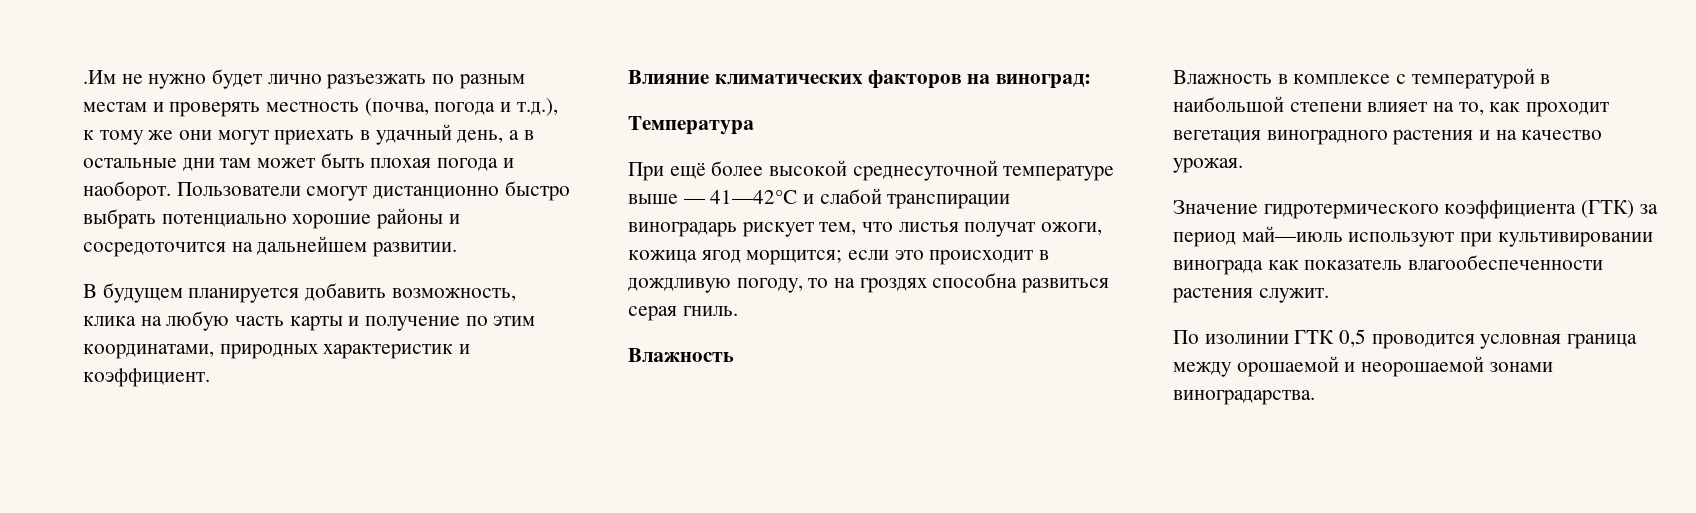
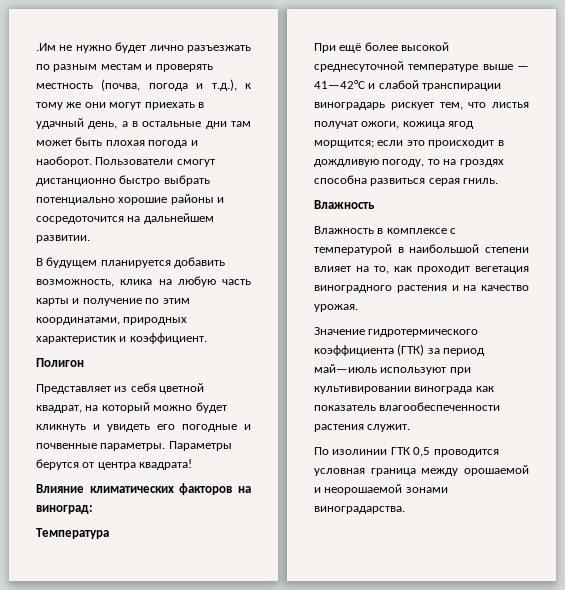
(210, 377) none -> [36,358,84,367] [36,383,205,394] [36,402,227,413] [36,424,251,432] [36,441,232,451] [36,459,193,470] // Полигон // Представляет из себя цветной квадрат, на который можно будет кликнуть и увидеть его погодные и почвенные параметры. Параметры берутся от центра квадрата!

